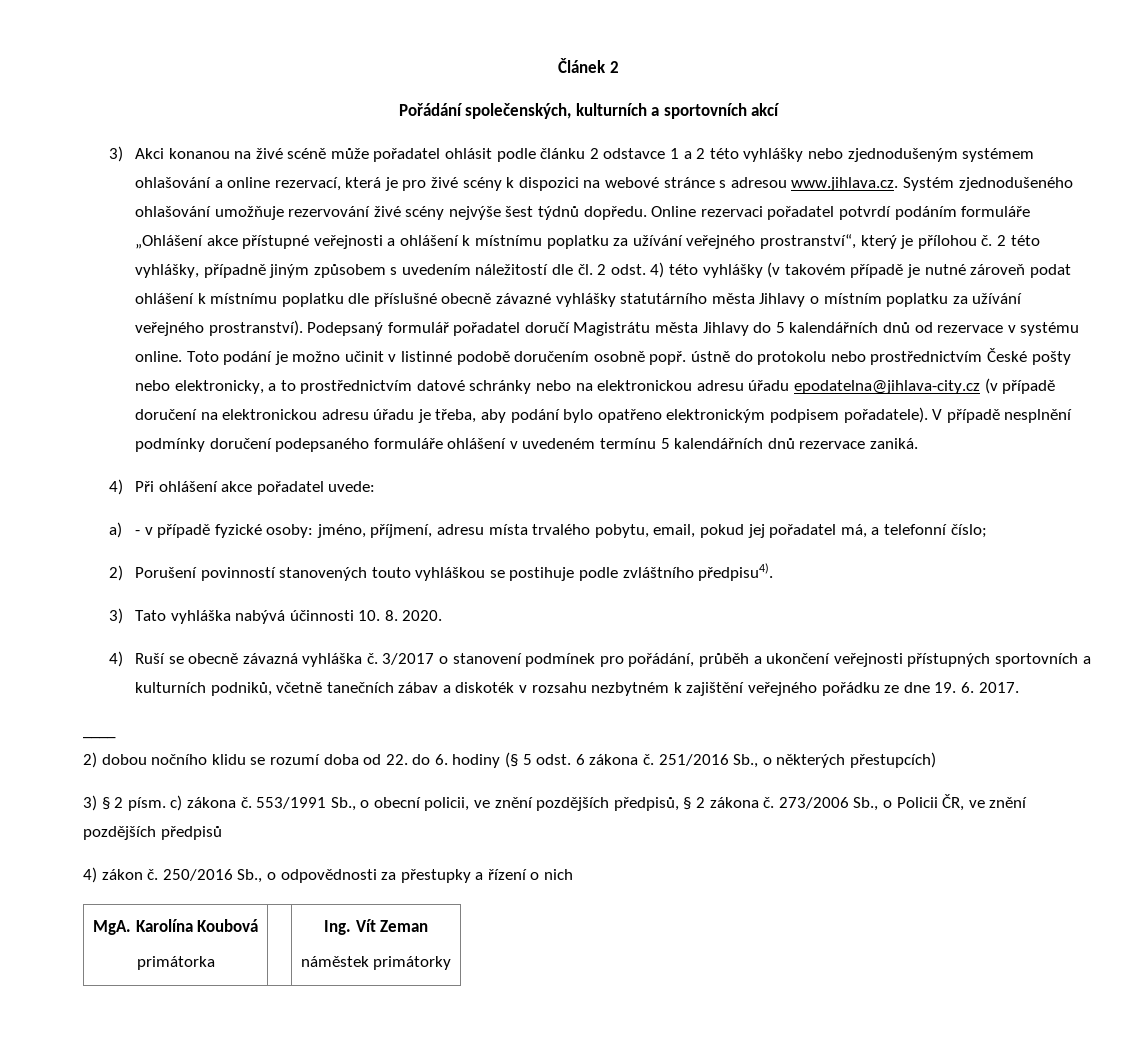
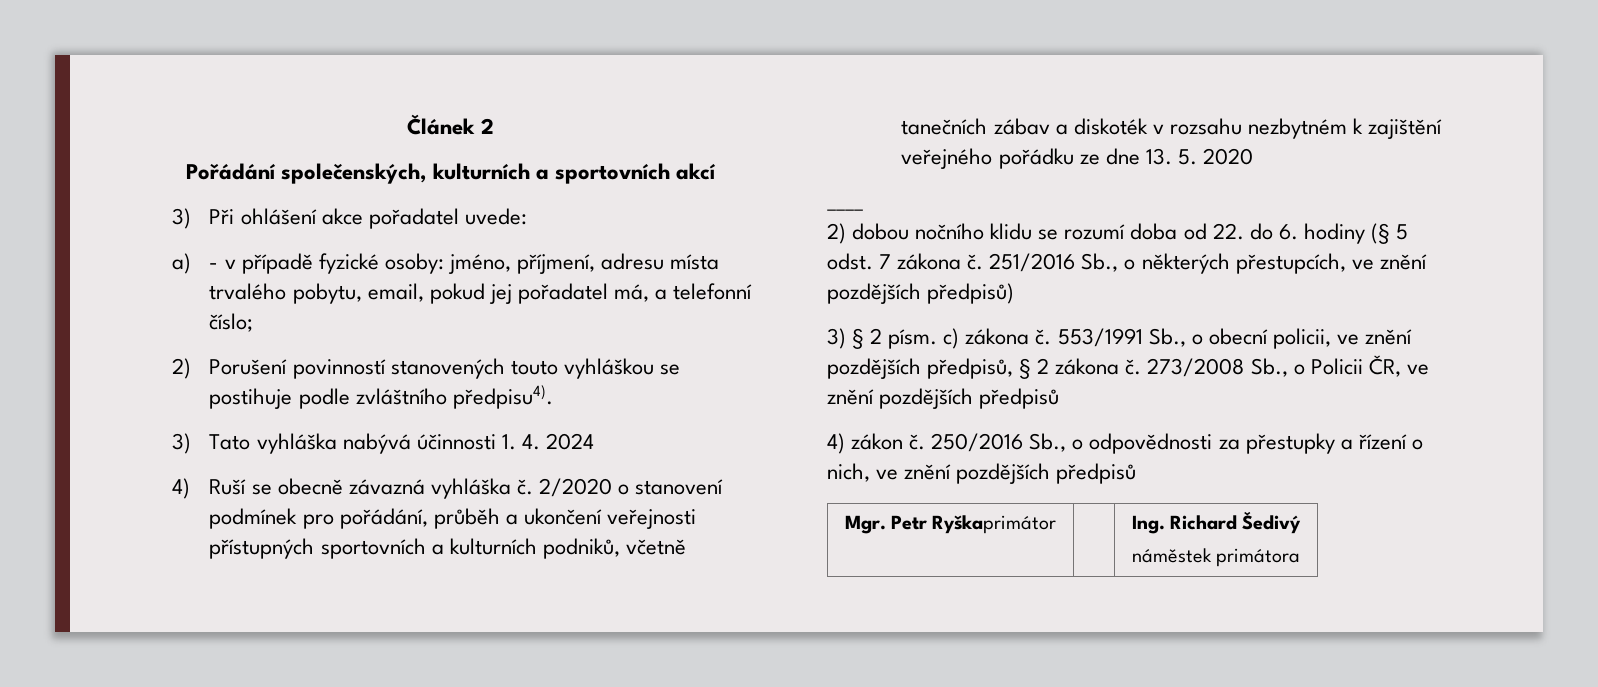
[134,148,1035,162] [134,177,1073,191] [134,206,1031,220] [134,234,1040,249] [134,262,1071,278] [134,293,1023,307] [134,320,1080,336] [134,348,1071,365] [134,378,1056,394] [134,407,1073,423] [134,438,919,452] [108,479,123,495] Akci konanou na živé scéně může pořadatel ohlásit podle článku 2 odstavce 1 a 2 této vyhlášky nebo zjednodušeným systémem ohlašování a online rezervací, která je pro živé scény k dispozici na webové stránce s adresou www.jihlava.cz. Systém zjednodušeného ohlašování umožňuje rezervování živé scény nejvýše šest týdnů dopředu. Online rezervaci pořadatel potvrdí podáním formuláře „Ohlášení akce přístupné veřejnosti a ohlášení k místnímu poplatku za užívání veřejného prostranství“, který je přílohou č. 2 této vyhlášky, případně jiným způsobem s uvedením náležitostí dle čl. 2 odst. 4) této vyhlášky (v takovém případě je nutné zároveň podat ohlášení k místnímu poplatku dle příslušné obecně závazné vyhlášky statutárního města Jihlavy o místním poplatku za užívání veřejného prostranství). Podepsaný formulář pořadatel doručí Magistrátu města Jihlavy do 5 kalendářních dnů od rezervace v systému online. Toto podání je možno učinit v listinné podobě doručením osobně popř. ústně do protokolu nebo prostřednictvím České pošty nebo elektronicky, a to prostřednictvím datové schránky nebo na elektronickou adresu úřadu epodatelna@jihlava-city.cz (v případě doručení na elektronickou adresu úřadu je třeba, aby podání bylo opatřeno elektronickým podpisem pořadatele). V případě nesplnění podmínky doručení podepsaného formuláře ohlášení v uvedeném termínu 5 kalendářních dnů rezervace zaniká. // 4) -> (192, 218) none
[358,610,443,621] 10. 8. 2020. -> [501,433,594,450] 1. 4. 2024
[382,653,435,665] 3/2017 -> [538,478,612,497] 2/2020
[934,682,1019,693] 19. 6. 2017. -> [1145,148,1253,165] 13. 5. 2020
[575,754,585,765] 6 -> [879,254,892,269] 7
[849,752,936,768] přestupcích) -> [1235,253,1427,274] [827,283,1015,304] přestupcích, ve znění pozdějších předpisů)
[778,797,849,809] 273/2006 -> [1147,358,1245,377] 273/2008
[544,869,574,880] [92,919,259,935] [136,956,215,970] nich // MgA. Karolína Koubová // primátorka -> [827,463,1137,484] [844,515,1057,534] nich, ve znění pozdějších předpisů // Mgr. Petr Ryškaprimátor
[355,919,429,932] Vít Zeman -> [1170,511,1302,534] Richard Šedivý
[373,956,452,970] primátorky -> [1216,548,1301,567] primátora

